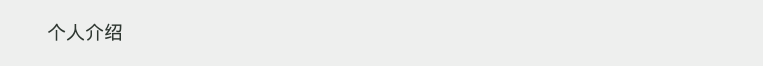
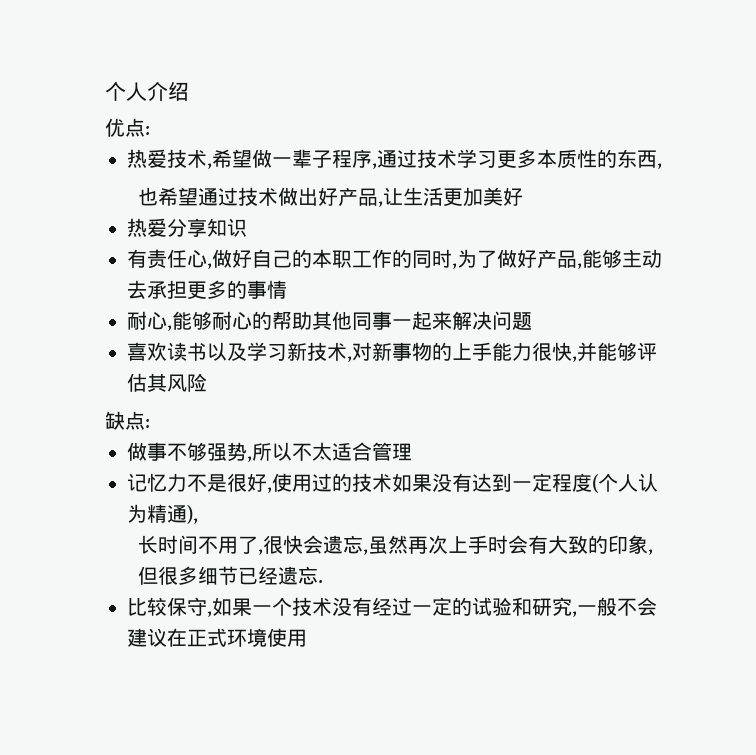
(123, 32) none -> [105,118,150,137] [127,149,662,169] [137,187,523,207] [127,218,247,237] [127,249,662,269] [127,280,287,299] [127,311,532,331] [127,342,657,362] [127,373,207,392] [105,411,150,430] [127,442,412,462] [127,473,658,493] [127,504,198,524] [137,535,653,555] [137,566,323,585] [127,597,657,617] [127,628,307,647] // 优点: // 热爱技术,希望做一辈子程序,通过技术学习更多本质性的东西, // 也希望通过技术做出好产品,让生活更加美好 // 热爱分享知识 // 有责任心,做好自己的本职工作的同时,为了做好产品,能够主动去承担更多的事情 // 耐心,能够耐心的帮助其他同事一起来解决问题 // 喜欢读书以及学习新技术,对新事物的上手能力很快,并能够评估其风险 // 缺点: // 做事不够强势,所以不太适合管理 // 记忆力不是很好,使用过的技术如果没有达到一定程度(个人认为精通), // 长时间不用了,很快会遗忘,虽然再次上手时会有大致的印象,但很多细节已经遗忘. // 比较保守,如果一个技术没有经过一定的试验和研究,一般不会建议在正式环境使用

